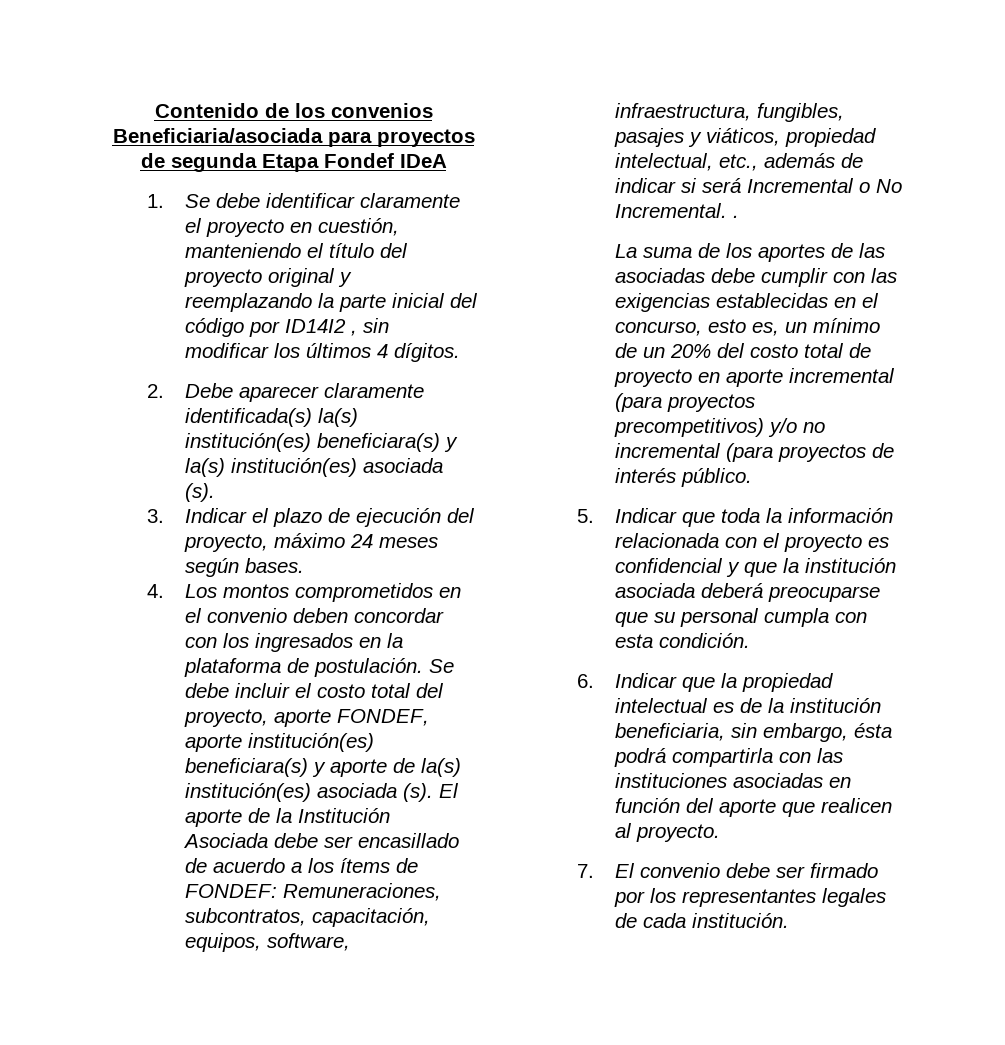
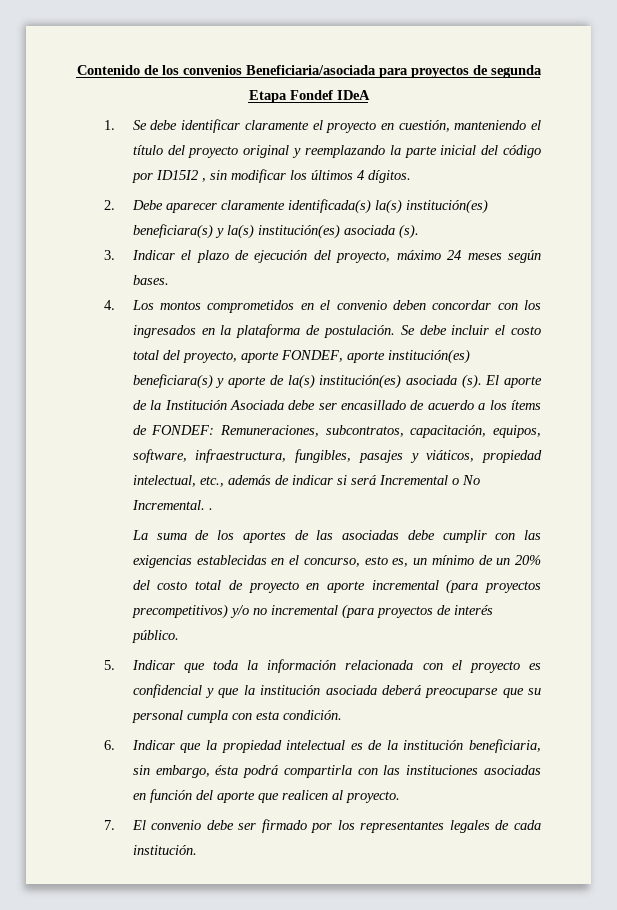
[285,319,347,333] ID14I2 -> [155,170,198,180] ID15I2

